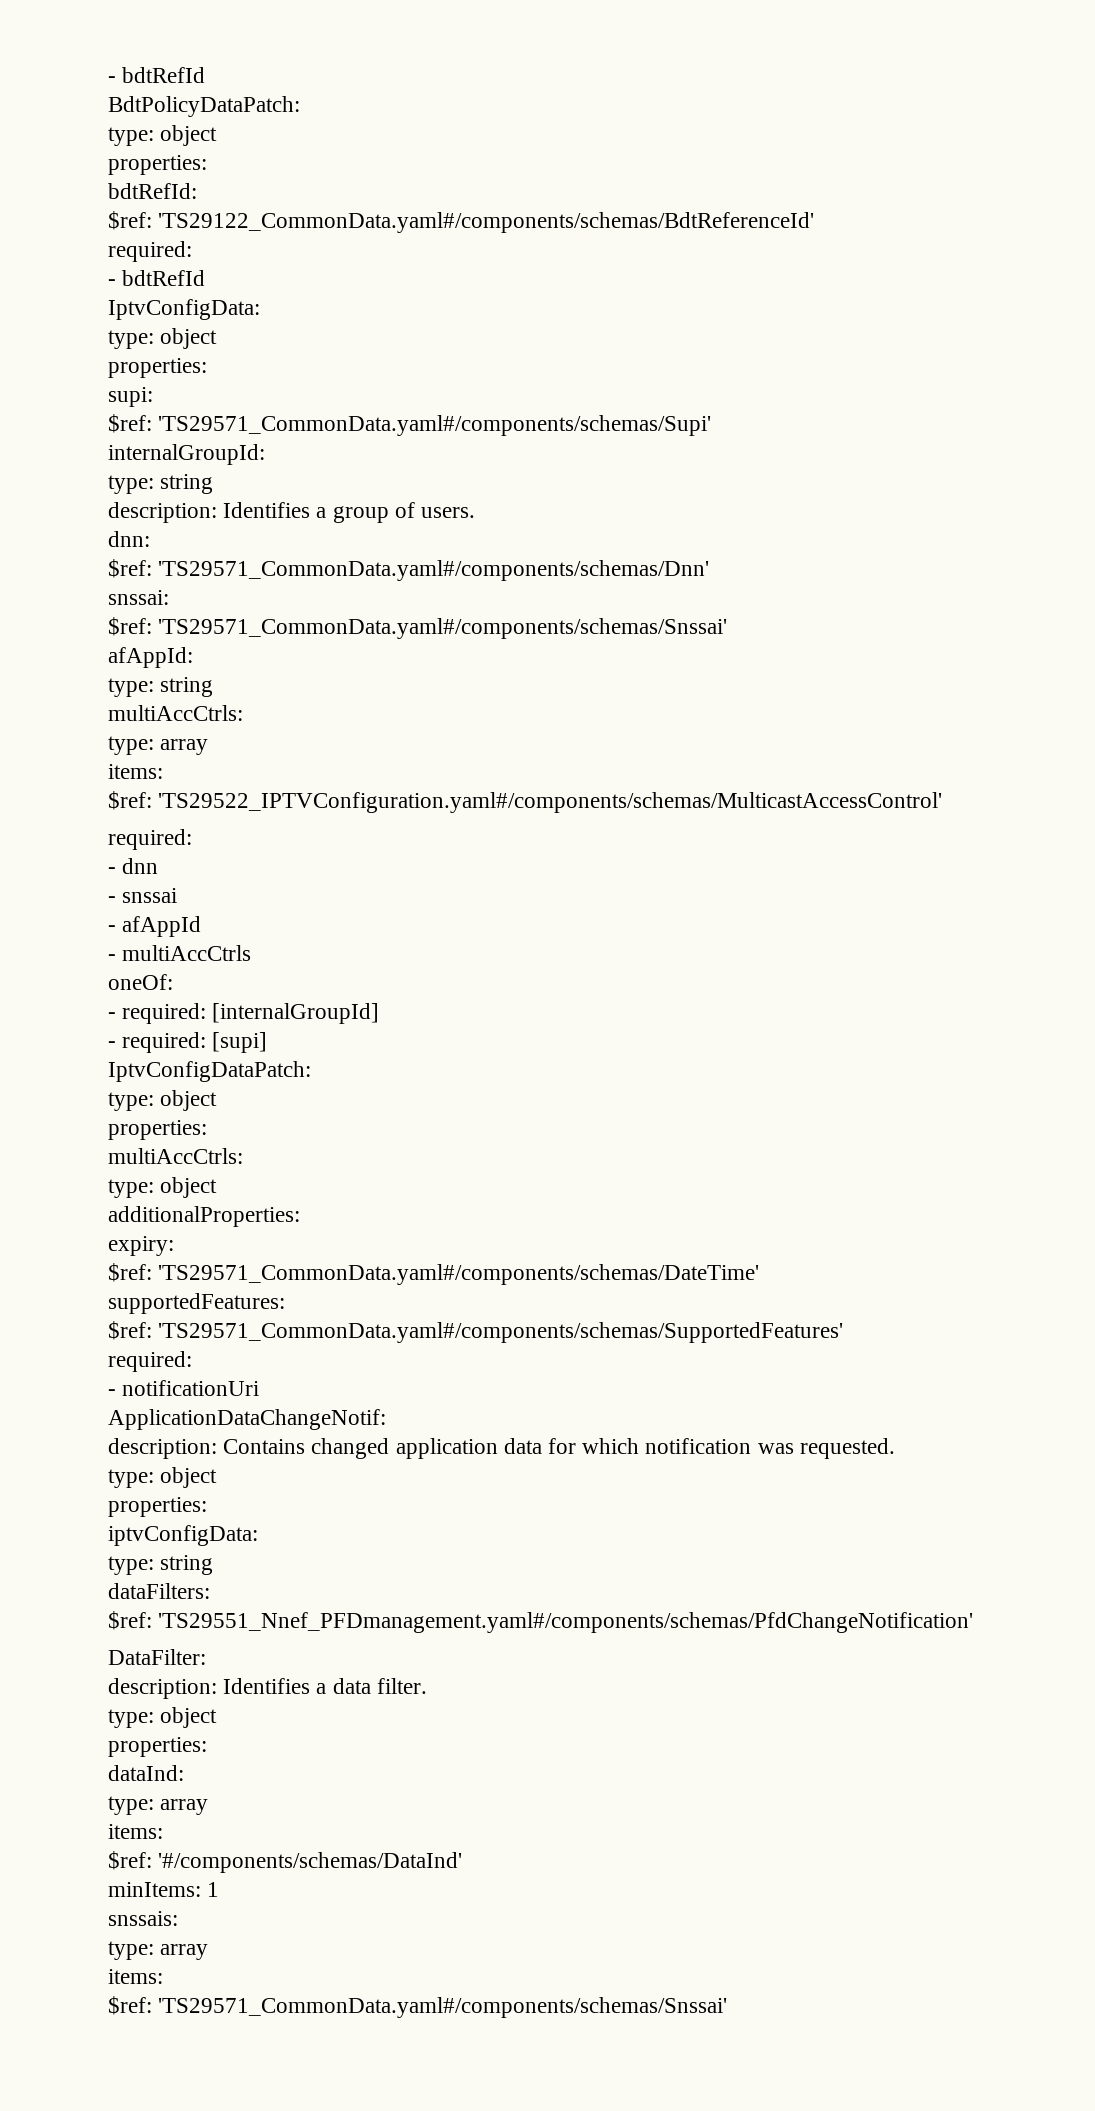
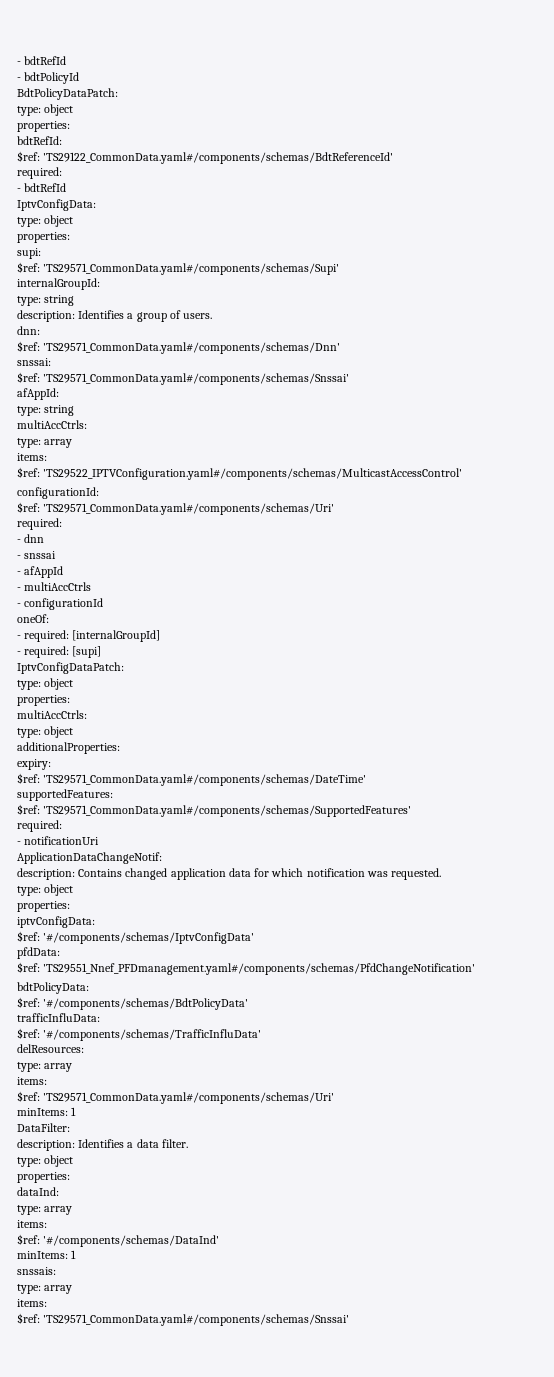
[108,67,206,83] - bdtRefId -> [17,56,67,65] [17,72,80,84] - bdtRefId // - bdtPolicyId
(943, 802) none -> [17,487,99,499] [17,502,335,515] // configurationId: // $ref: 'TS29571_CommonData.yaml#/components/schemas/Uri'
(252, 953) none -> [17,598,104,610] // - configurationId
[108,1555,214,1575] [108,1583,210,1599] type: string // dataFilters: -> [17,931,255,944] [17,947,60,959] $ref: '#/components/schemas/IptvConfigData' // pfdData:
(974, 1622) none -> [17,982,89,994] [17,997,249,1010] [17,1013,100,1022] [17,1028,262,1041] [17,1044,84,1053] [17,1062,73,1072] [17,1077,47,1085] [17,1091,335,1104] [17,1107,77,1116] // bdtPolicyData: // $ref: '#/components/schemas/BdtPolicyData' // trafficInfluData: // $ref: '#/components/schemas/TrafficInfluData' // delResources: // type: array // items: // $ref: 'TS29571_CommonData.yaml#/components/schemas/Uri' // minItems: 1

